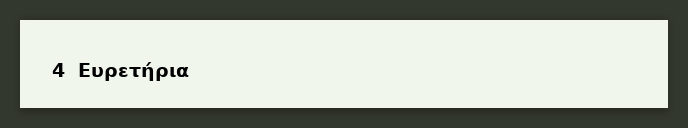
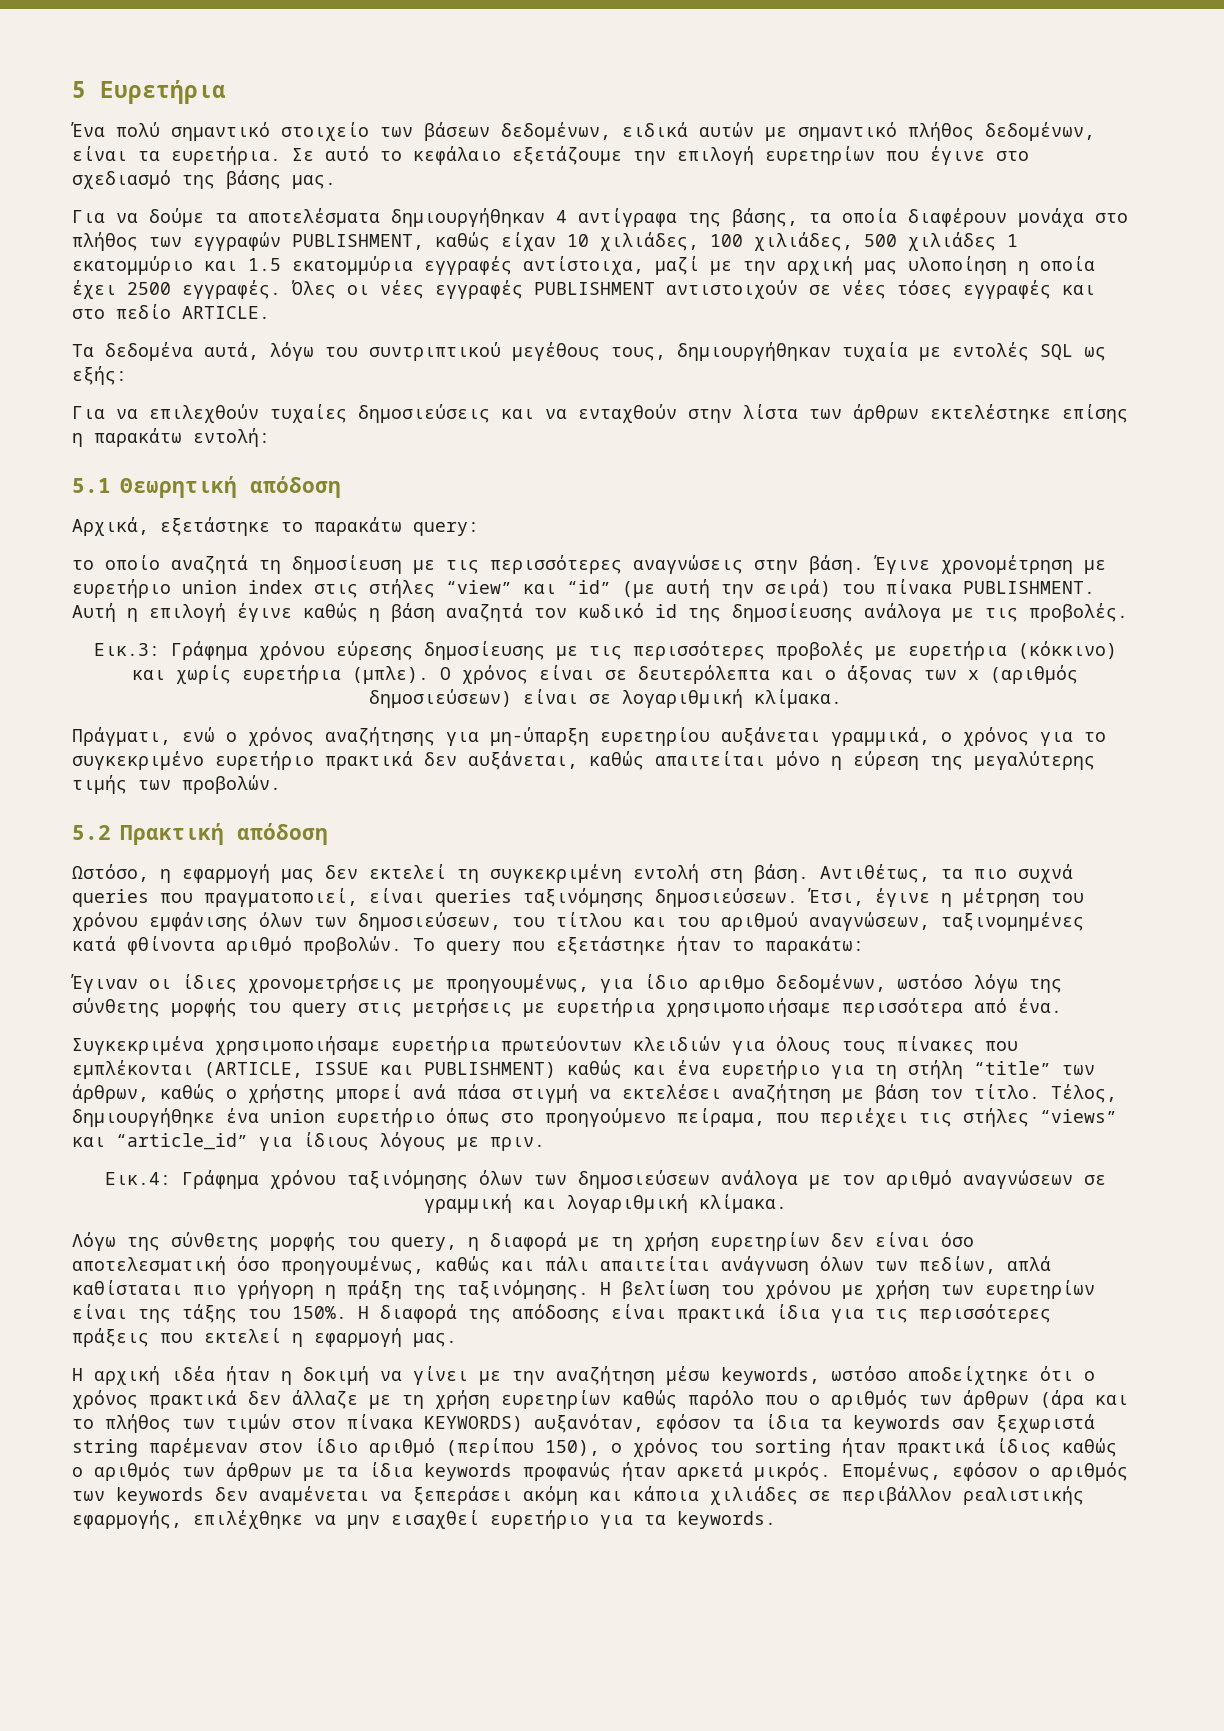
[52,63,65,77] 4 -> [72,81,86,98] 5
(189, 71) none -> [71,122,1095,141] [72,146,1029,165] [72,170,336,189] [72,208,1128,227] [72,232,1018,251] [72,256,1095,275] [72,280,1095,299] [72,304,270,319] [72,342,1106,361] [72,366,127,385] [72,404,1128,423] [72,428,270,447] [72,476,341,498] [72,517,479,536] [72,555,1106,574] [72,579,1095,598] [72,603,1128,622] [93,641,1117,660] [132,665,1078,684] [368,689,842,708] [72,727,1106,746] [72,751,1095,770] [72,775,281,794] [72,823,328,845] [72,864,1073,883] [72,888,1084,907] [72,912,1084,931] [72,936,864,955] [71,974,1062,993] [72,998,1062,1017] [72,1036,1018,1055] [72,1060,1095,1079] [72,1084,1117,1103] [72,1108,1117,1127] [72,1132,545,1151] [104,1170,1106,1189] [423,1194,787,1213] [72,1232,974,1251] [72,1256,1051,1275] [72,1280,1095,1299] [72,1304,1051,1323] [72,1328,457,1347] [72,1366,1095,1385] [72,1390,1128,1409] [72,1414,1095,1433] [72,1438,1117,1457] [72,1462,1128,1481] [72,1486,1084,1505] [72,1510,776,1529] // Ένα πολύ σημαντικό στοιχείο των βάσεων δεδομένων, ειδικά αυτών με σημαντικό πλήθος δεδομένων, είναι τα ευρετήρια. Σε αυτό το κεφάλαιο εξετάζουμε την επιλογή ευρετηρίων που έγινε στο σχεδιασμό της βάσης μας. // Για να δούμε τα αποτελέσματα δημιουργήθηκαν 4 αντίγραφα της βάσης, τα οποία διαφέρουν μονάχα στο πλήθος των εγγραφών PUBLISHMENT, καθώς είχαν 10 χιλιάδες, 100 χιλιάδες, 500 χιλιάδες 1 εκατομμύριο και 1.5 εκατομμύρια εγγραφές αντίστοιχα, μαζί με την αρχική μας υλοποίηση η οποία έχει 2500 εγγραφές. Όλες οι νέες εγγραφές PUBLISHMENT αντιστοιχούν σε νέες τόσες εγγραφές και στο πεδίο ARTICLE. // Τα δεδομένα αυτά, λόγω του συντριπτικού μεγέθους τους, δημιουργήθηκαν τυχαία με εντολές SQL ως εξής: // Για να επιλεχθούν τυχαίες δημοσιεύσεις και να ενταχθούν στην λίστα των άρθρων εκτελέστηκε επίσης η παρακάτω εντολή: // 5.1 Θεωρητική απόδοση // Αρχικά, εξετάστηκε το παρακάτω query: // το οποίο αναζητά τη δημοσίευση με τις περισσότερες αναγνώσεις στην βάση. Έγινε χρονομέτρηση με ευρετήριο union index στις στήλες “view” και “id” (με αυτή την σειρά) του πίνακα PUBLISHMENT. Αυτή η επιλογή έγινε καθώς η βάση αναζητά τον κωδικό id της δημοσίευσης ανάλογα με τις προβολές. // Εικ.3: Γράφημα χρόνου εύρεσης δημοσίευσης με τις περισσότερες προβολές με ευρετήρια (κόκκινο) και χωρίς ευρετήρια (μπλε). Ο χρόνος είναι σε δευτερόλεπτα και ο άξονας των x (αριθμός δημοσιεύσεων) είναι σε λογαριθμική κλίμακα. // Πράγματι, ενώ ο χρόνος αναζήτησης για μη-ύπαρξη ευρετηρίου αυξάνεται γραμμικά, ο χρόνος για το συγκεκριμένο ευρετήριο πρακτικά δεν αυξάνεται, καθώς απαιτείται μόνο η εύρεση της μεγαλύτερης τιμής των προβολών. // 5.2 Πρακτική απόδοση // Ωστόσο, η εφαρμογή μας δεν εκτελεί τη συγκεκριμένη εντολή στη βάση. Αντιθέτως, τα πιο συχνά queries που πραγματοποιεί, είναι queries ταξινόμησης δημοσιεύσεων. Έτσι, έγινε η μέτρηση του χρόνου εμφάνισης όλων των δημοσιεύσεων, του τίτλου και του αριθμού αναγνώσεων, ταξινομημένες κατά φθίνοντα αριθμό προβολών. Το query που εξετάστηκε ήταν το παρακάτω: // Έγιναν οι ίδιες χρονομετρήσεις με προηγουμένως, για ίδιο αριθμο δεδομένων, ωστόσο λόγω της σύνθετης μορφής του query στις μετρήσεις με ευρετήρια χρησιμοποιήσαμε περισσότερα από ένα. // Συγκεκριμένα χρησιμοποιήσαμε ευρετήρια πρωτεύοντων κλειδιών για όλους τους πίνακες που εμπλέκονται (ARTICLE, ISSUE και PUBLISHMENT) καθώς και ένα ευρετήριο για τη στήλη “title” των άρθρων, καθώς ο χρήστης μπορεί ανά πάσα στιγμή να εκτελέσει αναζήτηση με βάση τον τίτλο. Τέλος, δημιουργήθηκε ένα union ευρετήριο όπως στο προηγούμενο πείραμα, που περιέχει τις στήλες “views” και “article_id” για ίδιους λόγους με πριν. // Εικ.4: Γράφημα χρόνου ταξινόμησης όλων των δημοσιεύσεων ανάλογα με τον αριθμό αναγνώσεων σε γραμμική και λογαριθμική κλίμακα. // Λόγω της σύνθετης μορφής του query, η διαφορά με τη χρήση ευρετηρίων δεν είναι όσο αποτελεσματική όσο προηγουμένως, καθώς και πάλι απαιτείται ανάγνωση όλων των πεδίων, απλά καθίσταται πιο γρήγορη η πράξη της ταξινόμησης. Η βελτίωση του χρόνου με χρήση των ευρετηρίων είναι της τάξης του 150%. Η διαφορά της απόδοσης είναι πρακτικά ίδια για τις περισσότερες πράξεις που εκτελεί η εφαρμογή μας. // Η αρχική ιδέα ήταν η δοκιμή να γίνει με την αναζήτηση μέσω keywords, ωστόσο αποδείχτηκε ότι ο χρόνος πρακτικά δεν άλλαζε με τη χρήση ευρετηρίων καθώς παρόλο που ο αριθμός των άρθρων (άρα και το πλήθος των τιμών στον πίνακα KEYWORDS) αυξανόταν, εφόσον τα ίδια τα keywords σαν ξεχωριστά string παρέμεναν στον ίδιο αριθμό (περίπου 150), ο χρόνος του sorting ήταν πρακτικά ίδιος καθώς ο αριθμός των άρθρων με τα ίδια keywords προφανώς ήταν αρκετά μικρός. Επομένως, εφόσον ο αριθμός των keywords δεν αναμένεται να ξεπεράσει ακόμη και κάποια χιλιάδες σε περιβάλλον ρεαλιστικής εφαρμογής, επιλέχθηκε να μην εισαχθεί ευρετήριο για τα keywords.

